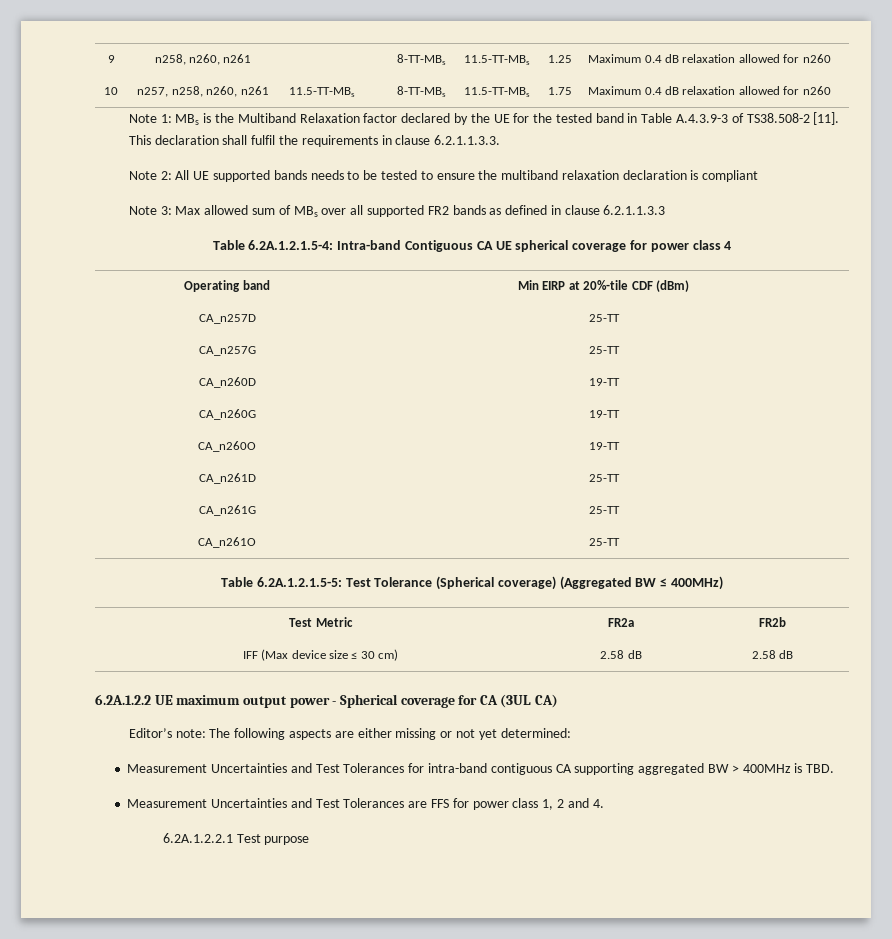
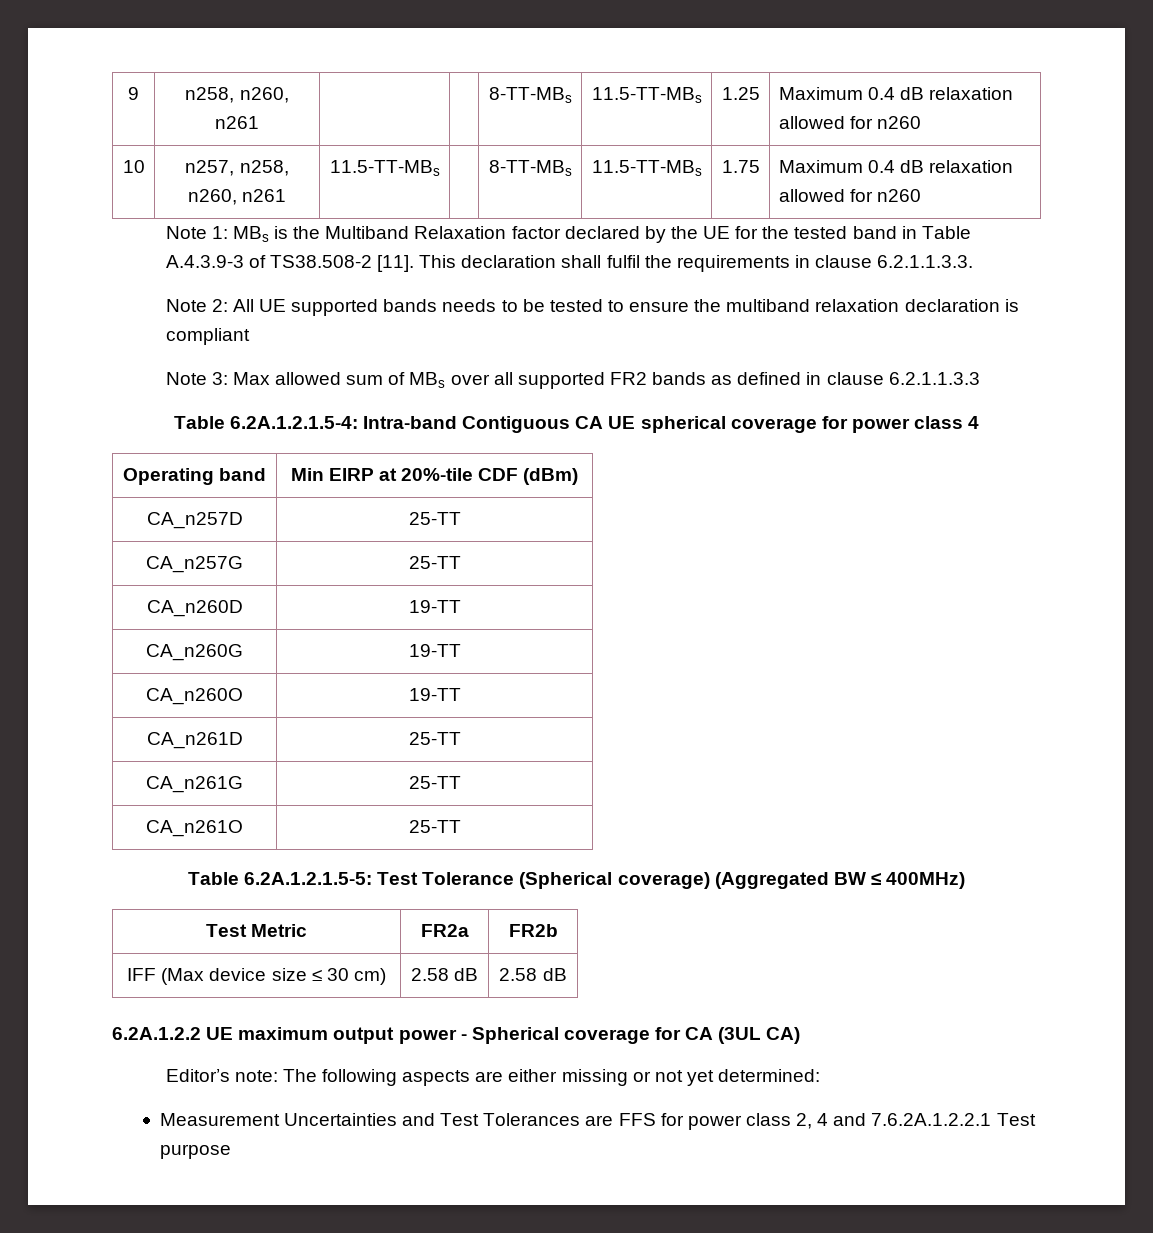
[127,763,835,775] // Measurement Uncertainties and Test Tolerances for intra-band contiguous CA supporting aggregated BW > 400MHz is TBD. -> (821, 1075) none
[542,798,604,810] [162,833,233,843] 1, 2 and 4. // 6.2A.1.2.2.1 -> [796,1113,992,1129] 2, 4 and 7.6.2A.1.2.2.1

